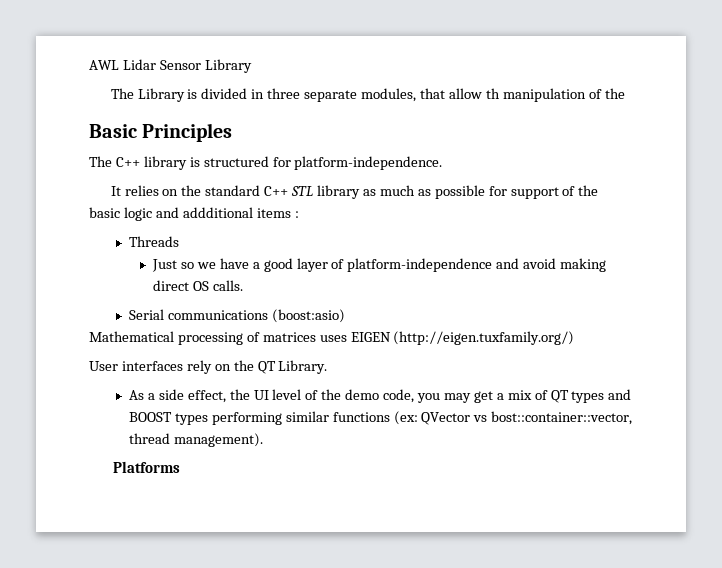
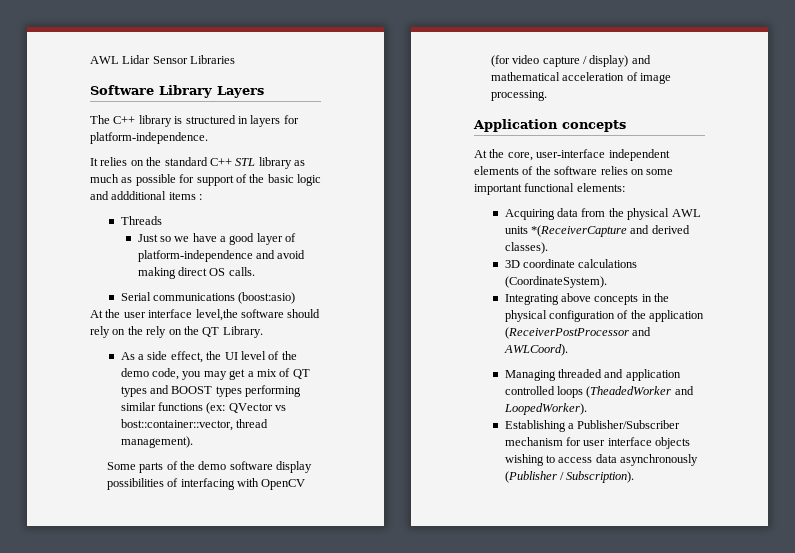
[204,59,252,73] [110,88,625,102] [89,123,233,142] Library // The Library is divided in three separate modules, that allow th manipulation of the // Basic Principles -> [190,55,236,64] [90,85,264,98] Libraries // Software Library Layers
(269, 161) none -> [237,115,281,127] in layers
[89,331,575,345] [89,361,183,371] Mathematical processing of matrices uses EIGEN (http://eigen.tuxfamily.org/) // User interfaces -> [90,309,321,321] [90,326,143,338] At the user interface level,the software should rely on the
[113,461,181,473] Platforms -> [106,461,313,473] [106,478,306,490] [490,55,651,67] [490,72,672,84] [490,90,547,101] [473,119,626,132] [474,149,670,161] [474,166,674,175] [474,183,625,195] [504,208,701,220] [504,225,690,237] [504,242,548,254] [504,259,638,268] [504,276,607,288] [504,293,670,305] [504,310,705,322] [504,327,652,339] [503,344,568,356] [504,369,681,381] [504,386,694,398] [503,403,587,415] [504,420,681,432] [504,437,691,449] [504,454,699,466] [504,471,635,483] Some parts of the demo software display possibilities of interfacing with OpenCV (for video capture / display) and mathematical acceleration of image processing. // Application concepts // At the core, user-interface independent elements of the software relies on some important functional elements: // Acquiring data from the physical AWL units *(ReceiverCapture and derived classes). // 3D coordinate calculations (CoordinateSystem). // Integrating above concepts in the physical configuration of the application (ReceiverPostProcessor and AWLCoord). // Managing threaded and application controlled loops (TheadedWorker and LoopedWorker). // Establishing a Publisher/Subscriber mechanism for user interface objects wishing to access data asynchronously (Publisher / Subscription).

